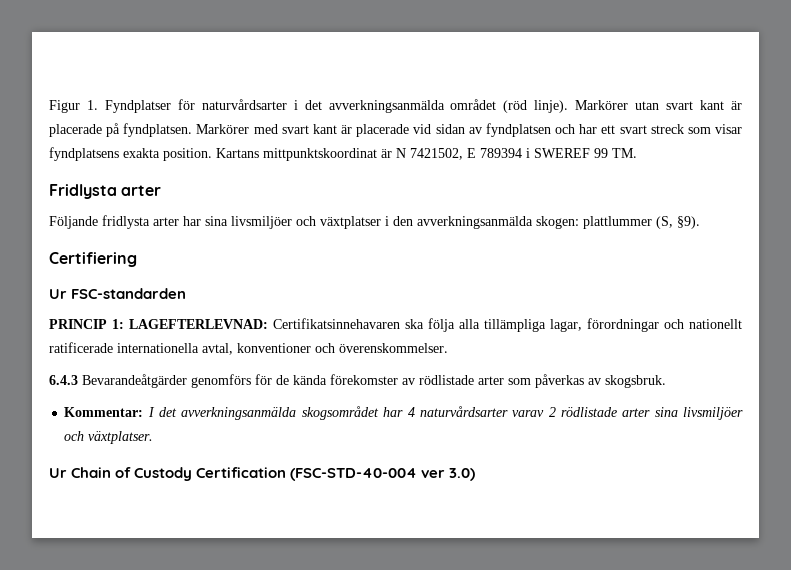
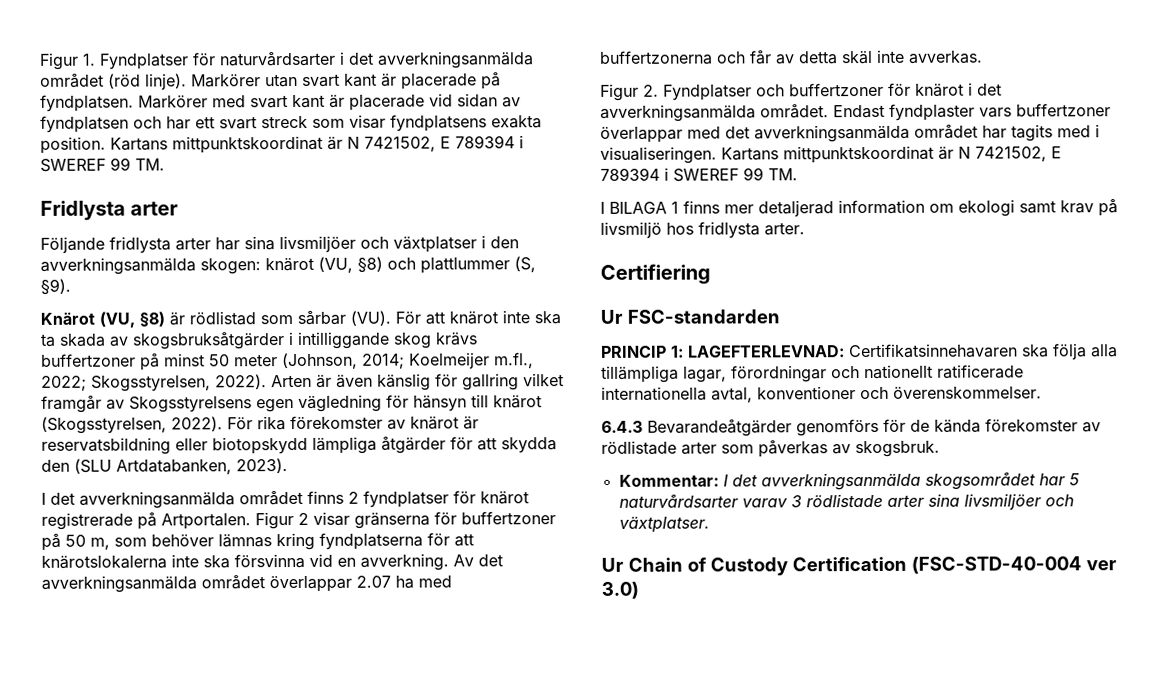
(579, 222) none -> [265,256,416,273] knärot (VU, §8) och
(700, 222) none -> [40,310,561,328] [40,331,478,350] [41,352,534,371] [41,373,564,392] [41,394,542,413] [41,415,479,434] [41,436,557,455] [41,458,288,475] [41,490,529,509] [41,511,556,530] [41,532,474,551] [41,553,503,571] [41,575,452,593] [599,49,983,65] [600,82,1002,101] [600,103,1111,122] [600,124,1100,143] [600,145,1062,164] [600,167,798,182] [600,199,1118,218] [600,221,805,239] // Knärot (VU, §8) är rödlistad som sårbar (VU). För att knärot inte ska ta skada av skogsbruksåtgärder i intilliggande skog krävs buffertzoner på minst 50 meter (Johnson, 2014; Koelmeijer m.fl., 2022; Skogsstyrelsen, 2022). Arten är även känslig för gallring vilket framgår av Skogsstyrelsens egen vägledning för hänsyn till knärot (Skogsstyrelsen, 2022). För rika förekomster av knärot är reservatsbildning eller biotopskydd lämpliga åtgärder för att skydda den (SLU Artdatabanken, 2023). // I det avverkningsanmälda området finns 2 fyndplatser för knärot registrerade på Artportalen. Figur 2 visar gränserna för buffertzoner på 50 m, som behöver lämnas kring fyndplatserna för att knärotslokalerna inte ska försvinna vid en avverkning. Av det avverkningsanmälda området överlappar 2.07 ha med buffertzonerna och får av detta skäl inte avverkas. // Figur 2. Fyndplatser och buffertzoner för knärot i det avverkningsanmälda området. Endast fyndplaster vars buffertzoner överlappar med det avverkningsanmälda området har tagits med i visualiseringen. Kartans mittpunktskoordinat är N 7421502, E 789394 i SWEREF 99 TM. // I BILAGA 1 finns mer detaljerad information om ekologi samt krav på livsmiljö hos fridlysta arter.
[407,407,415,417] 4 -> [1068,473,1080,486] 5
[548,407,556,417] 2 -> [790,495,802,508] 3

